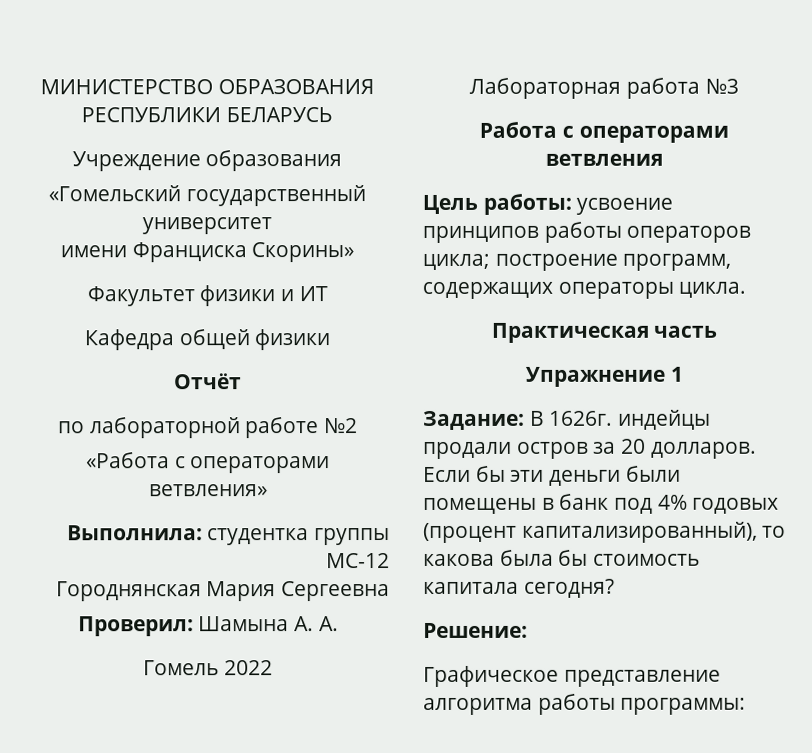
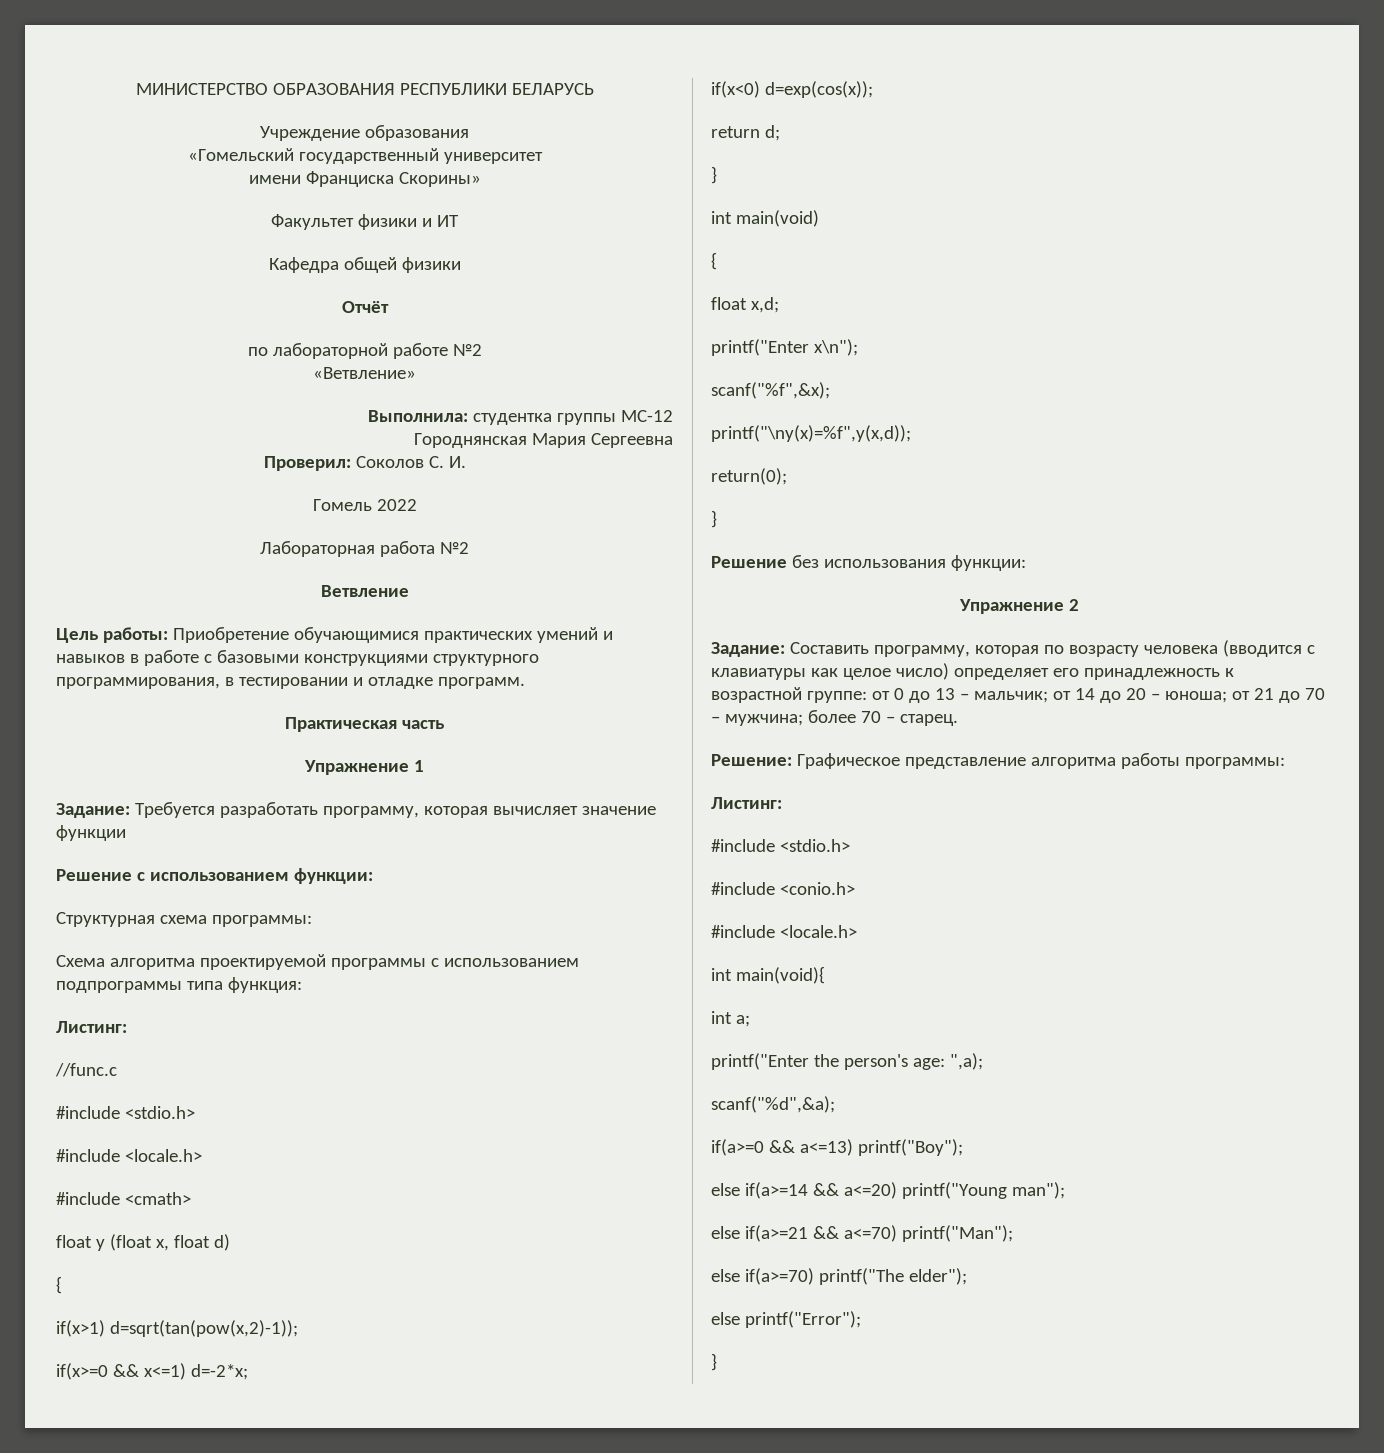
[85,452,331,474] [148,484,268,497] «Работа с операторами ветвления» -> [313,367,416,379] «Ветвление»
[198,616,339,632] Шамына А. А. -> [355,456,466,468] Соколов С. И.
[704,78,739,94] [479,121,729,143] [545,153,663,166] [422,193,674,215] [422,221,752,243] [422,253,732,271] [422,281,747,299] №3 // Работа с операторами ветвления // Цель работы: усвоение принципов работы операторов цикла; построение программ, содержащих операторы цикла. -> [439,542,469,554] [320,585,409,597] [56,627,613,643] [56,650,539,666] [56,677,525,689] №2 // Ветвление // Цель работы: Приобретение обучающимися практических умений и навыков в работе с базовыми конструкциями структурного программирования, в тестировании и отладке программ.
[529,409,712,430] [423,438,757,459] [423,465,681,486] [423,493,780,514] [423,521,787,543] [423,549,701,566] [423,578,615,598] В 1626г. индейцы продали остров за 20 долларов. Если бы эти деньги были помещены в банк под 4% годовых (процент капитализированный), то какова была бы стоимость капитала сегодня? -> [134,802,656,818] [56,825,126,841] [56,868,373,884] [56,912,312,927] [56,954,579,970] [56,977,302,993] [56,1021,127,1033] [55,1063,117,1077] [56,1106,195,1119] [56,1149,202,1162] [56,1192,191,1205] [56,1234,230,1251] [56,1276,62,1294] [56,1320,298,1337] [56,1363,248,1380] [711,81,873,98] [711,125,780,141] [711,166,717,184] [711,210,819,227] [711,252,717,270] [711,297,779,313] [711,339,858,356] [711,382,830,399] [711,425,911,442] [711,468,787,485] [711,510,717,528] [711,555,1026,571] [959,599,1079,614] [711,640,1315,657] [711,663,1234,680] [711,687,1325,703] [711,710,958,726] Требуется разработать программу, которая вычисляет значение функции // Решение с использованием функции: // Структурная схема программы: // Схема алгоритма проектируемой программы с использованием подпрограммы типа функция: // Листинг: // //func.c // #include <stdio.h> // #include <locale.h> // #include <cmath> // float y (float x, float d) // { // if(x>1) d=sqrt(tan(pow(x,2)-1)); // if(x>=0 && x<=1) d=-2*x; // if(x<0) d=exp(cos(x)); // return d; // } // int main(void) // { // float x,d; // printf("Enter x\n"); // scanf("%f",&x); // printf("\ny(x)=%f",y(x,d)); // return(0); // } // Решение без использования функции: // Упражнение 2 // Задание: Составить программу, которая по возрасту человека (вводится с клавиатуры как целое число) определяет его принадлежность к возрастной группе: от 0 до 13 – мальчик; от 14 до 20 – юноша; от 21 до 70 – мужчина; более 70 – старец.
(528, 630) // -> (792, 760) none
(747, 706) none -> [711,797,782,809] [711,839,850,852] [711,882,855,895] [711,925,857,938] [711,966,825,984] [711,1011,750,1027] [711,1053,983,1070] [711,1096,835,1113] [711,1139,963,1156] [711,1182,1065,1199] [711,1225,1013,1242] [711,1268,967,1285] [711,1311,861,1328] [711,1353,717,1371] // Листинг: // #include <stdio.h> // #include <conio.h> // #include <locale.h> // int main(void){ // int a; // printf("Enter the person's age: ",a); // scanf("%d",&a); // if(a>=0 && a<=13) printf("Boy"); // else if(a>=14 && a<=20) printf("Young man"); // else if(a>=21 && a<=70) printf("Man"); // else if(a>=70) printf("The elder"); // else printf("Error"); // }

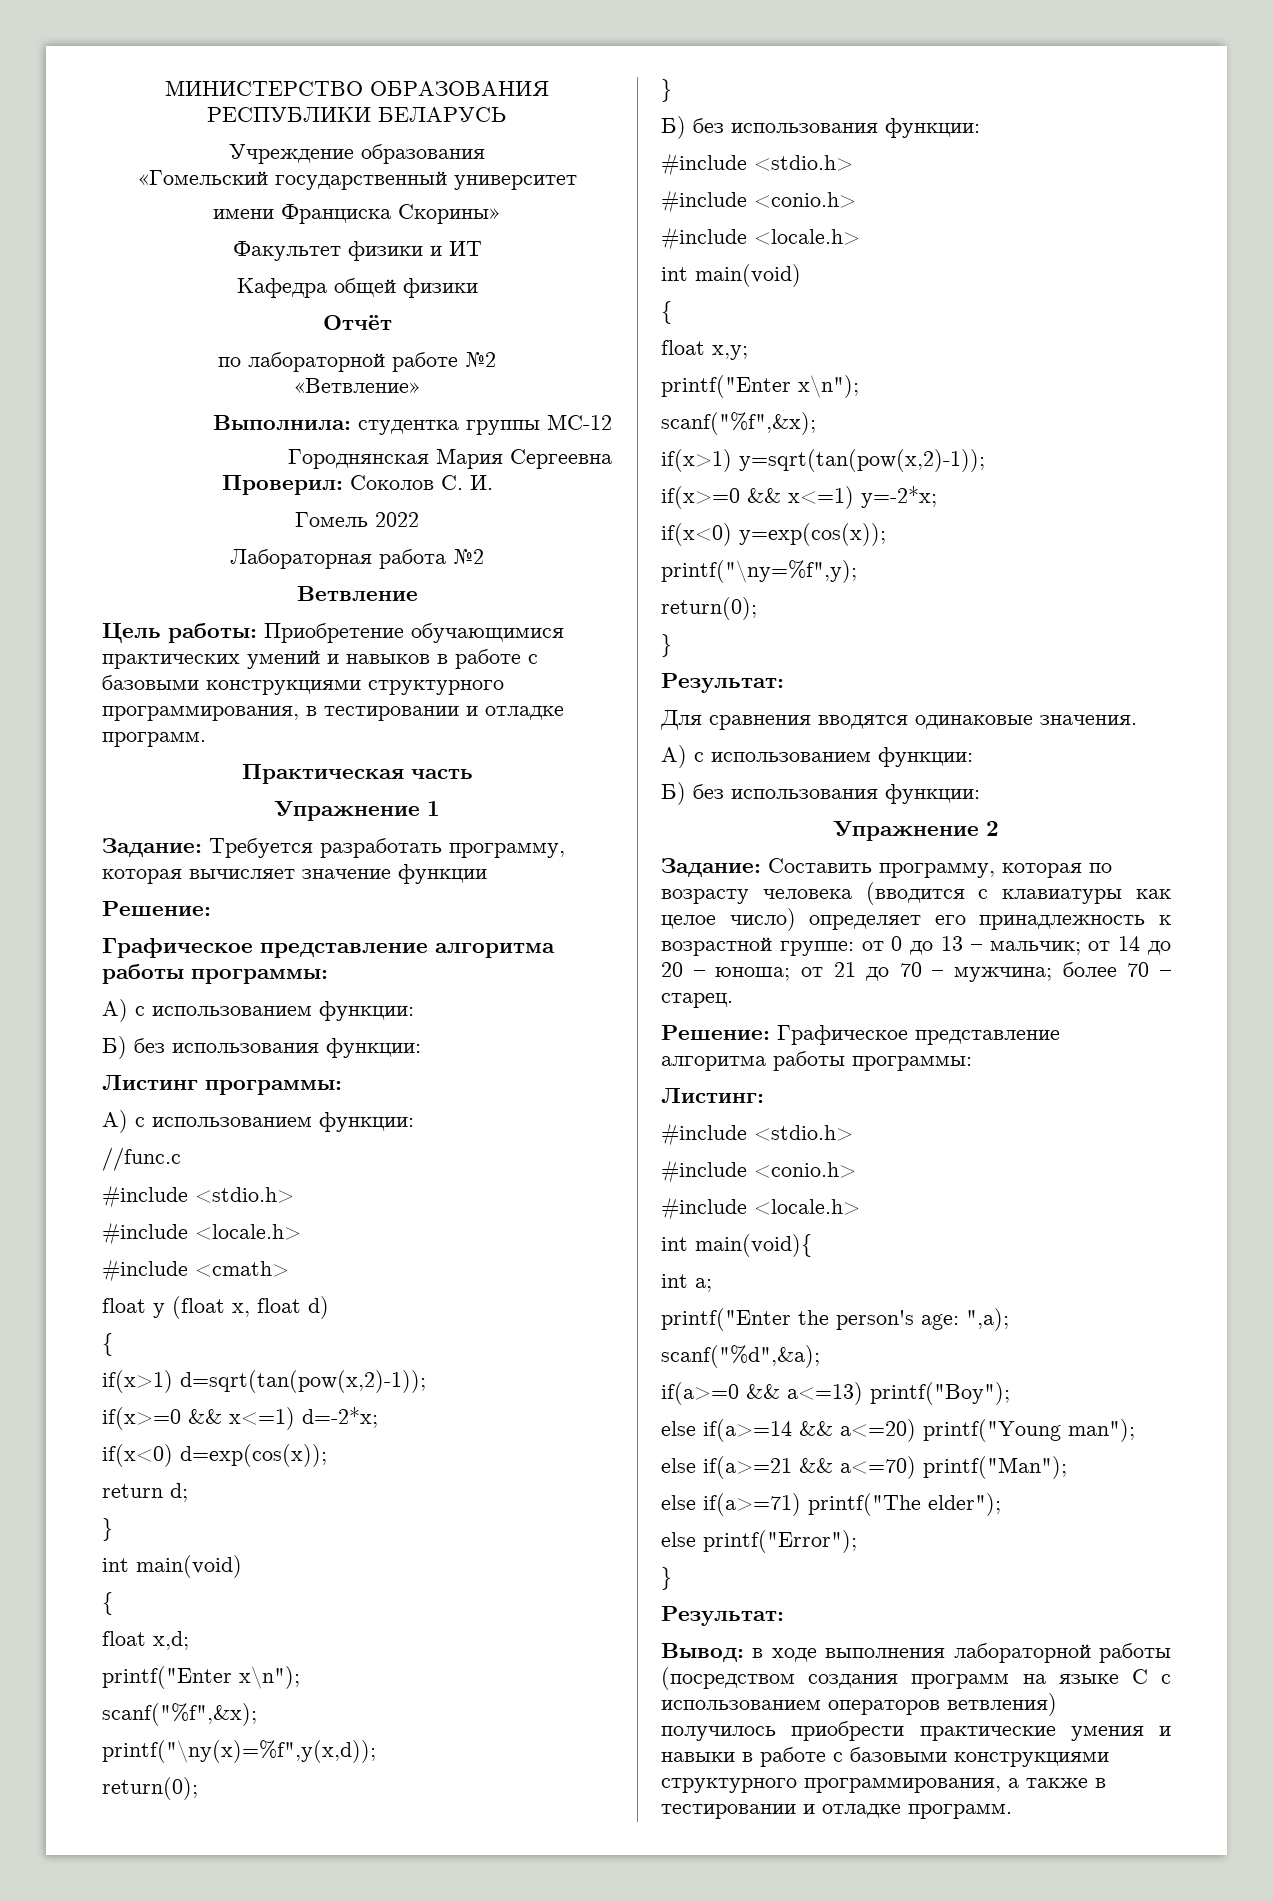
[56,868,373,884] [56,912,312,927] [56,954,579,970] [56,977,302,993] [56,1021,127,1033] Решение с использованием функции: // Структурная схема программы: // Схема алгоритма проектируемой программы с использованием подпрограммы типа функция: // Листинг: -> [102,901,211,916] [102,938,555,958] [102,964,328,984] [102,999,414,1022] [102,1036,421,1059] [102,1075,342,1095] [102,1110,414,1133] Решение: // Графическое представление алгоритма работы программы: // А) с использованием функции: // Б) без использования функции: // Листинг программы: // А) с использованием функции:
[711,556,787,568] Решение -> [661,116,980,139] [661,153,853,176] [661,190,856,213] [661,227,860,250] [661,264,801,287] [661,301,672,324] [661,340,748,360] [661,375,859,398] [661,412,816,435] [661,449,985,472] [661,486,937,509] [661,523,886,546] [661,560,857,583] [661,597,757,620] [661,634,672,657] [661,673,784,693] [660,710,1137,730] [661,745,973,768] [661,782,686,805] Б) без использования функции: // #include <stdio.h> // #include <conio.h> // #include <locale.h> // int main(void) // { // float x,y; // printf("Enter x\n"); // scanf("%f",&x); // if(x>1) y=sqrt(tan(pow(x,2)-1)); // if(x>=0 && x<=1) y=-2*x; // if(x<0) y=exp(cos(x)); // printf("\ny=%f",y); // return(0); // } // Результат: // Для сравнения вводятся одинаковые значения. // А) с использованием функции: // Б)
[744,1268,814,1285] if(a>=70) -> [703,1493,801,1516] if(a>=71)
(717, 1362) none -> [661,1606,784,1626] [661,1643,1171,1663] [661,1667,1171,1690] [661,1693,1057,1716] [661,1721,1171,1741] [661,1747,1109,1767] [661,1778,1106,1793] [661,1804,1012,1819] // Результат: // Вывод: в ходе выполнения лабораторной работы (посредством создания программ на языке С с использованием операторов ветвления) получилось приобрести практические умения и навыки в работе с базовыми конструкциями структурного программирования, а также в тестировании и отладке программ.

